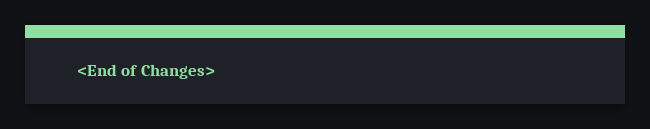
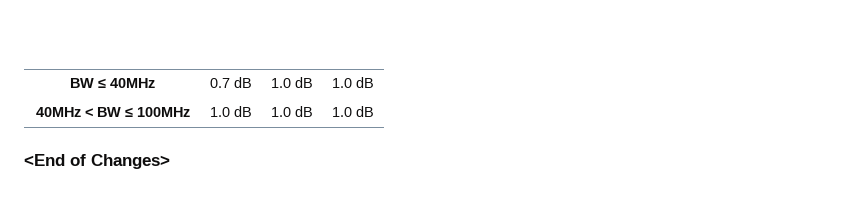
(77, 70) none -> [70,78,155,88] [210,77,252,88] [271,77,313,88] [332,77,374,88] [35,107,190,117] [210,106,252,117] [271,106,313,117] [332,106,374,117] BW ≤ 40MHz | 0.7 dB | 1.0 dB | 1.0 dB // 40MHz < BW ≤ 100MHz | 1.0 dB | 1.0 dB | 1.0 dB //

